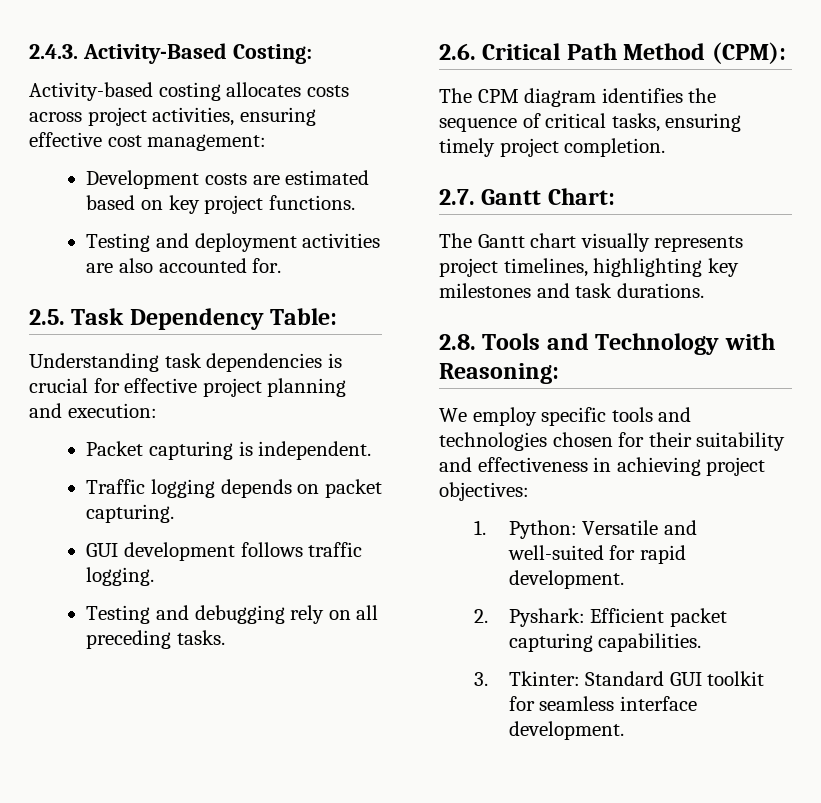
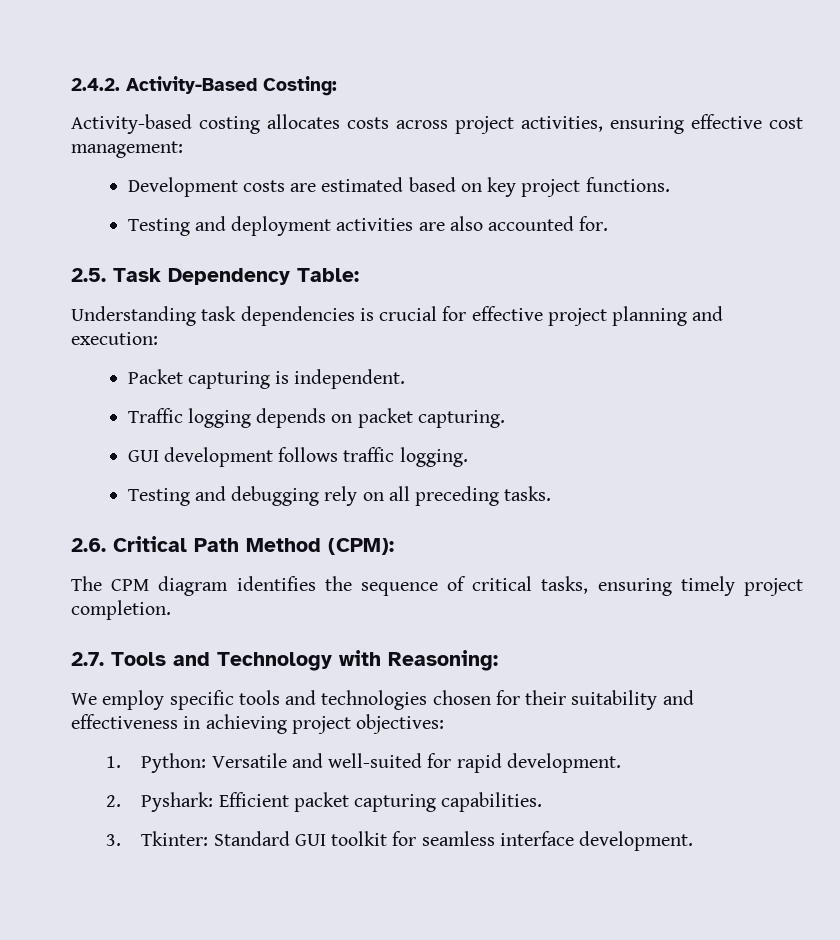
[29,44,78,59] 2.4.3. -> [71,78,120,91] 2.4.2.
[481,188,615,205] [439,233,744,252] [439,258,739,277] [439,283,704,298] [439,334,476,350] Gantt Chart: // The Gantt chart visually represents project timelines, highlighting key milestones and task durations. // 2.8. -> (104, 659) none

